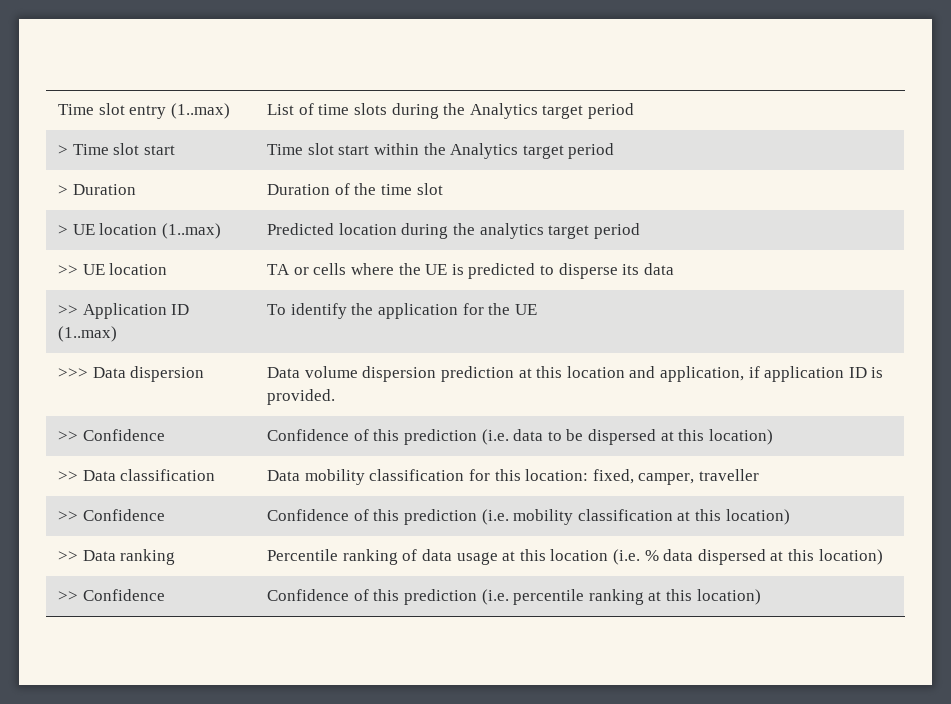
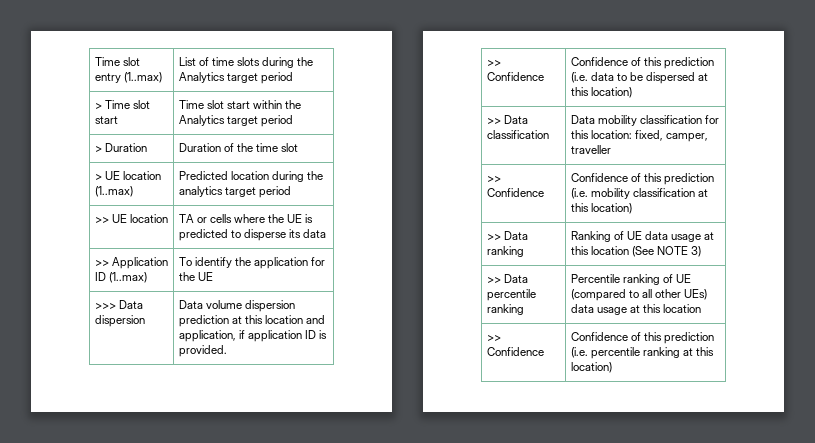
[267,549,883,565] Percentile ranking of data usage at this location (i.e. % data dispersed at this location) -> [570,231,715,242] [570,246,702,257] [486,274,528,283] [486,289,536,301] [486,304,524,315] [570,274,691,285] [570,289,708,301] [570,304,702,315] Ranking of UE data usage at this location (See NOTE 3) // >> Data percentile ranking | Percentile ranking of UE (compared to all other UEs) data usage at this location

